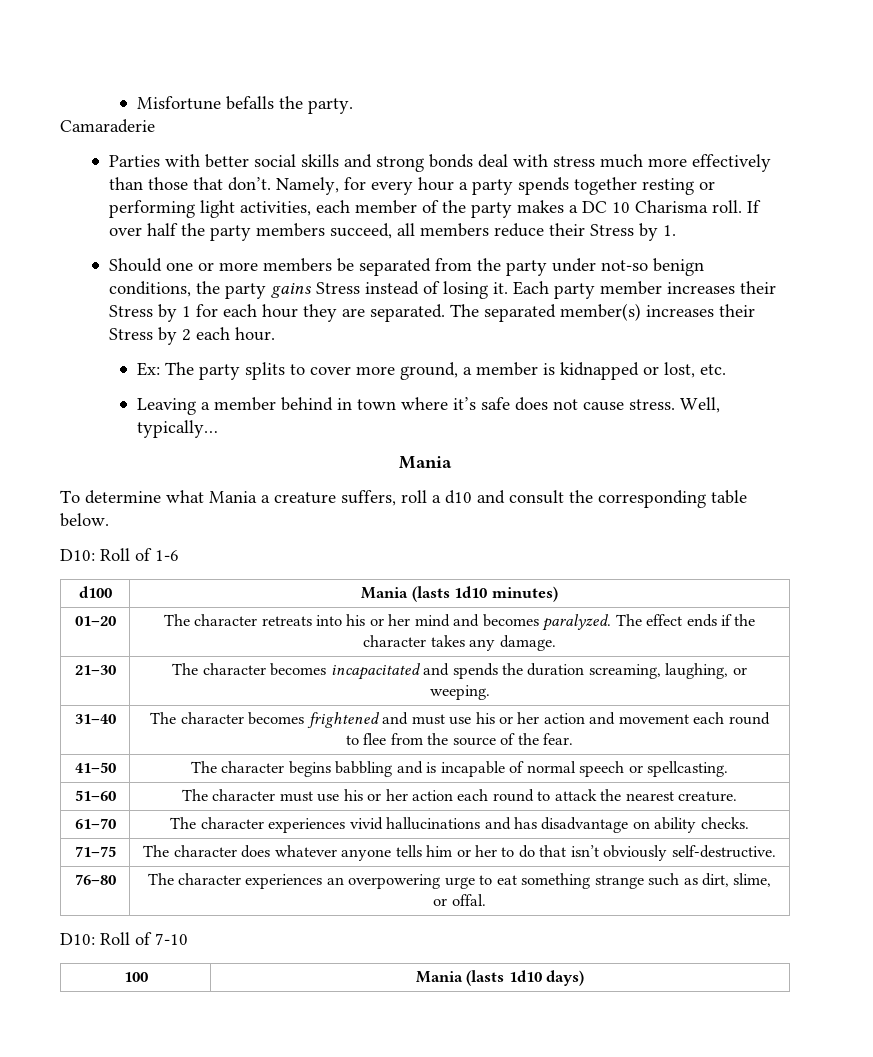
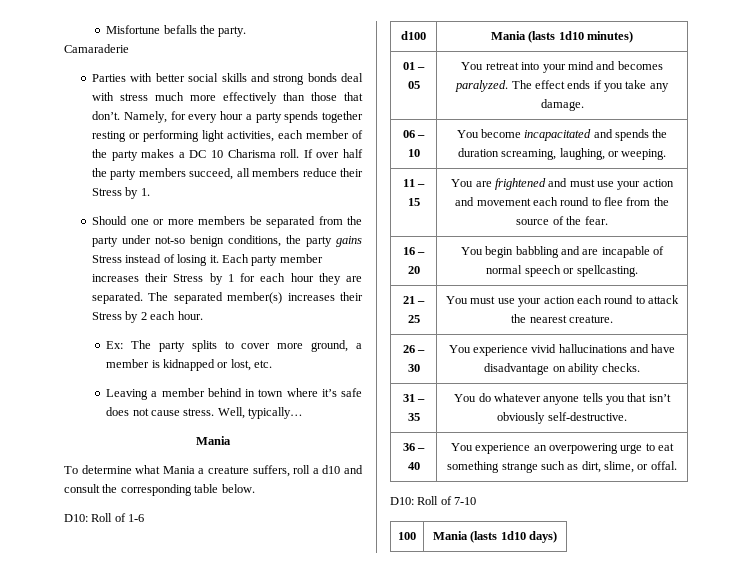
[74,616,116,626] [163,614,411,626] 01–20 | The character retreats into his or her -> [402,62,426,70] [407,81,420,89] [461,62,566,73] 01 – 05 | You retreat into your
[734,614,756,626] [363,635,465,647] the character takes -> [604,80,647,92] you take
[74,665,116,675] [172,663,327,676] 21–30 | The character becomes -> [402,130,426,138] [407,149,420,157] [456,129,521,138] 06 – 10 | You become
[74,714,116,724] [150,712,305,725] 31–40 | The character becomes -> [402,179,426,187] [407,198,420,206] [451,179,492,187] 11 – 15 | You are
[475,712,540,724] his or her -> [617,181,641,190] your
[74,762,116,773] [190,761,331,777] 41–50 | The character begins -> [402,247,426,255] [407,266,420,274] [460,246,514,258] 16 – 20 | You begin
[426,762,437,773] is -> [582,249,599,255] are
[74,790,116,801] [181,789,408,802] 51–60 | The character must use his or her -> [402,296,426,304] [407,315,420,323] [446,296,542,307] 21 – 25 | You must use your
[74,818,116,829] [170,817,346,833] 61–70 | The character experiences -> [402,345,426,353] [407,364,420,372] [448,345,528,356] 26 – 30 | You experience
[513,817,537,829] has -> [651,344,676,353] have
[74,846,116,857] [143,845,535,861] 71–75 | The character does whatever anyone tells him or her to do -> [402,394,426,402] [407,413,420,421] [454,393,626,405] 31 – 35 | You do whatever anyone tells you
[74,874,116,885] [147,873,323,889] 76–80 | The character experiences -> [402,443,426,451] [407,462,420,470] [450,443,531,454] 36 – 40 | You experience

